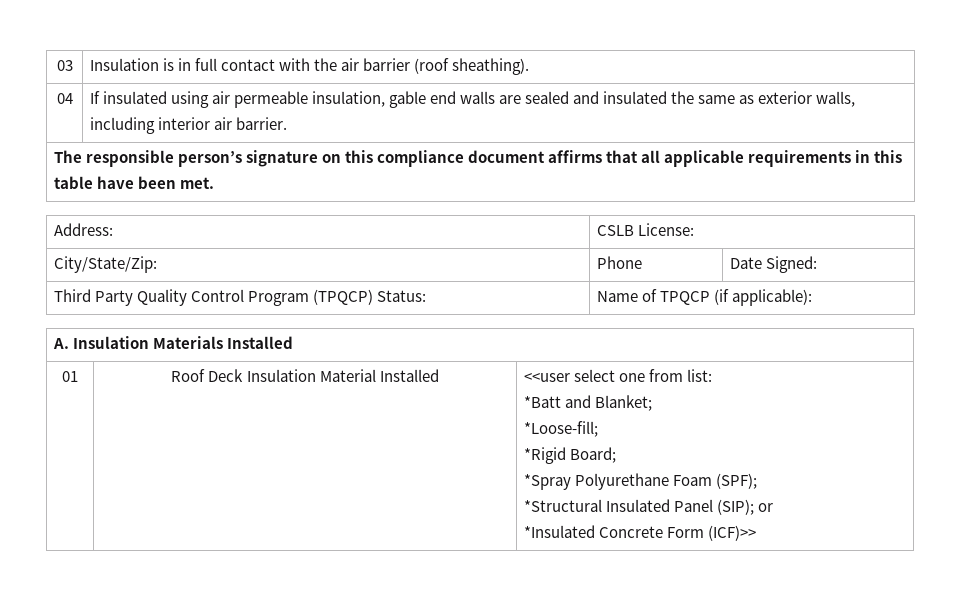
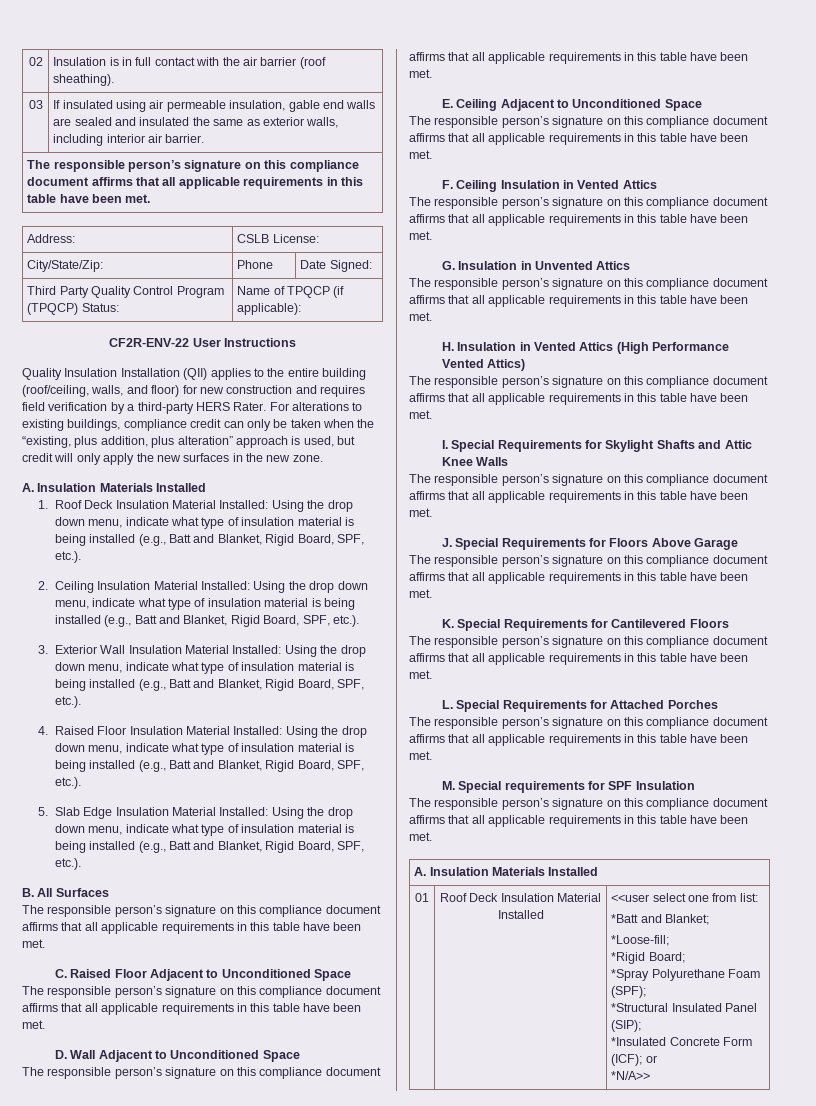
[56,60,73,71] 03 -> [28,57,43,66] 02
[56,93,73,104] 04 -> [28,100,43,109] 03
(812, 297) none -> [109,338,296,347] [22,368,366,380] [22,385,365,397] [22,402,363,414] [22,419,375,431] [22,436,355,448] [22,453,323,465] [22,483,207,492] [38,500,353,512] [54,517,354,529] [54,534,364,546] [54,551,81,563] [38,581,368,593] [54,598,355,610] [54,615,359,627] [38,645,366,657] [54,662,354,674] [54,679,364,691] [54,696,81,708] [38,726,367,738] [54,743,354,755] [54,760,364,772] [54,777,81,789] [38,807,353,819] [54,824,354,836] [54,841,364,853] [54,858,81,870] [22,888,109,897] [22,905,381,917] [22,922,362,934] [22,939,45,948] [54,969,352,981] [22,986,381,998] [22,1003,362,1015] [22,1020,45,1029] [54,1050,300,1062] [22,1067,381,1079] [409,52,749,64] [409,69,432,78] [441,99,702,111] [409,116,768,128] [409,133,749,145] [409,150,432,159] [441,180,657,192] [409,197,768,209] [409,214,749,226] [409,231,432,240] [441,261,631,270] [409,278,768,290] [409,295,749,307] [409,312,432,321] [441,342,730,354] [441,359,526,371] [409,376,768,388] [409,393,749,405] [409,410,432,419] [441,440,752,452] [441,457,509,466] [409,474,768,486] [409,491,749,503] [409,508,432,517] [441,538,739,550] [409,555,768,567] [409,572,749,584] [409,589,432,598] [441,619,729,631] [409,636,768,648] [409,653,749,665] [409,670,432,679] [441,700,718,712] [409,717,768,729] [409,734,749,746] [409,751,432,760] [441,781,695,793] [409,798,768,810] [409,815,749,827] [409,832,432,841] // CF2R-ENV-22 User Instructions // Quality Insulation Installation (QII) applies to the entire building (roof/ceiling, walls, and floor) for new construction and requires field verification by a third-party HERS Rater. For alterations to existing buildings, compliance credit can only be taken when the “existing, plus addition, plus alteration” approach is used, but credit will only apply the new surfaces in the new zone. // A. Insulation Materials Installed // 1. Roof Deck Insulation Material Installed: Using the drop down menu, indicate what type of insulation material is being installed (e.g., Batt and Blanket, Rigid Board, SPF, etc.). // 2. Ceiling Insulation Material Installed: Using the drop down menu, indicate what type of insulation material is being installed (e.g., Batt and Blanket, Rigid Board, SPF, etc.). // 3. Exterior Wall Insulation Material Installed: Using the drop down menu, indicate what type of insulation material is being installed (e.g., Batt and Blanket, Rigid Board, SPF, etc.). // 4. Raised Floor Insulation Material Installed: Using the drop down menu, indicate what type of insulation material is being installed (e.g., Batt and Blanket, Rigid Board, SPF, etc.). // 5. Slab Edge Insulation Material Installed: Using the drop down menu, indicate what type of insulation material is being installed (e.g., Batt and Blanket, Rigid Board, SPF, etc.). // B. All Surfaces // The responsible person’s signature on this compliance document affirms that all applicable requirements in this table have been met. // C. Raised Floor Adjacent to Unconditioned Space // The responsible person’s signature on this compliance document affirms that all applicable requirements in this table have been met. // D. Wall Adjacent to Unconditioned Space // The responsible person’s signature on this compliance document affirms that all applicable requirements in this table have been met. // E. Ceiling Adjacent to Unconditioned Space // The responsible person’s signature on this compliance document affirms that all applicable requirements in this table have been met. // F. Ceiling Insulation in Vented Attics // The responsible person’s signature on this compliance document affirms that all applicable requirements in this table have been met. // G. Insulation in Unvented Attics // The responsible person’s signature on this compliance document affirms that all applicable requirements in this table have been met. // H. Insulation in Vented Attics (High Performance Vented Attics) // The responsible person’s signature on this compliance document affirms that all applicable requirements in this table have been met. // I. Special Requirements for Skylight Shafts and Attic Knee Walls // The responsible person’s signature on this compliance document affirms that all applicable requirements in this table have been met. // J. Special Requirements for Floors Above Garage // The responsible person’s signature on this compliance document affirms that all applicable requirements in this table have been met. // K. Special Requirements for Cantilevered Floors // The responsible person’s signature on this compliance document affirms that all applicable requirements in this table have been met. // L. Special Requirements for Attached Porches // The responsible person’s signature on this compliance document affirms that all applicable requirements in this table have been met. // M. Special requirements for SPF Insulation // The responsible person’s signature on this compliance document affirms that all applicable requirements in this table have been met.
[757,503,773,512] or -> (642, 1026) none
[707,525,756,541] (ICF)>> -> [611,1054,657,1066] [611,1071,651,1080] (ICF); or // *N/A>>

